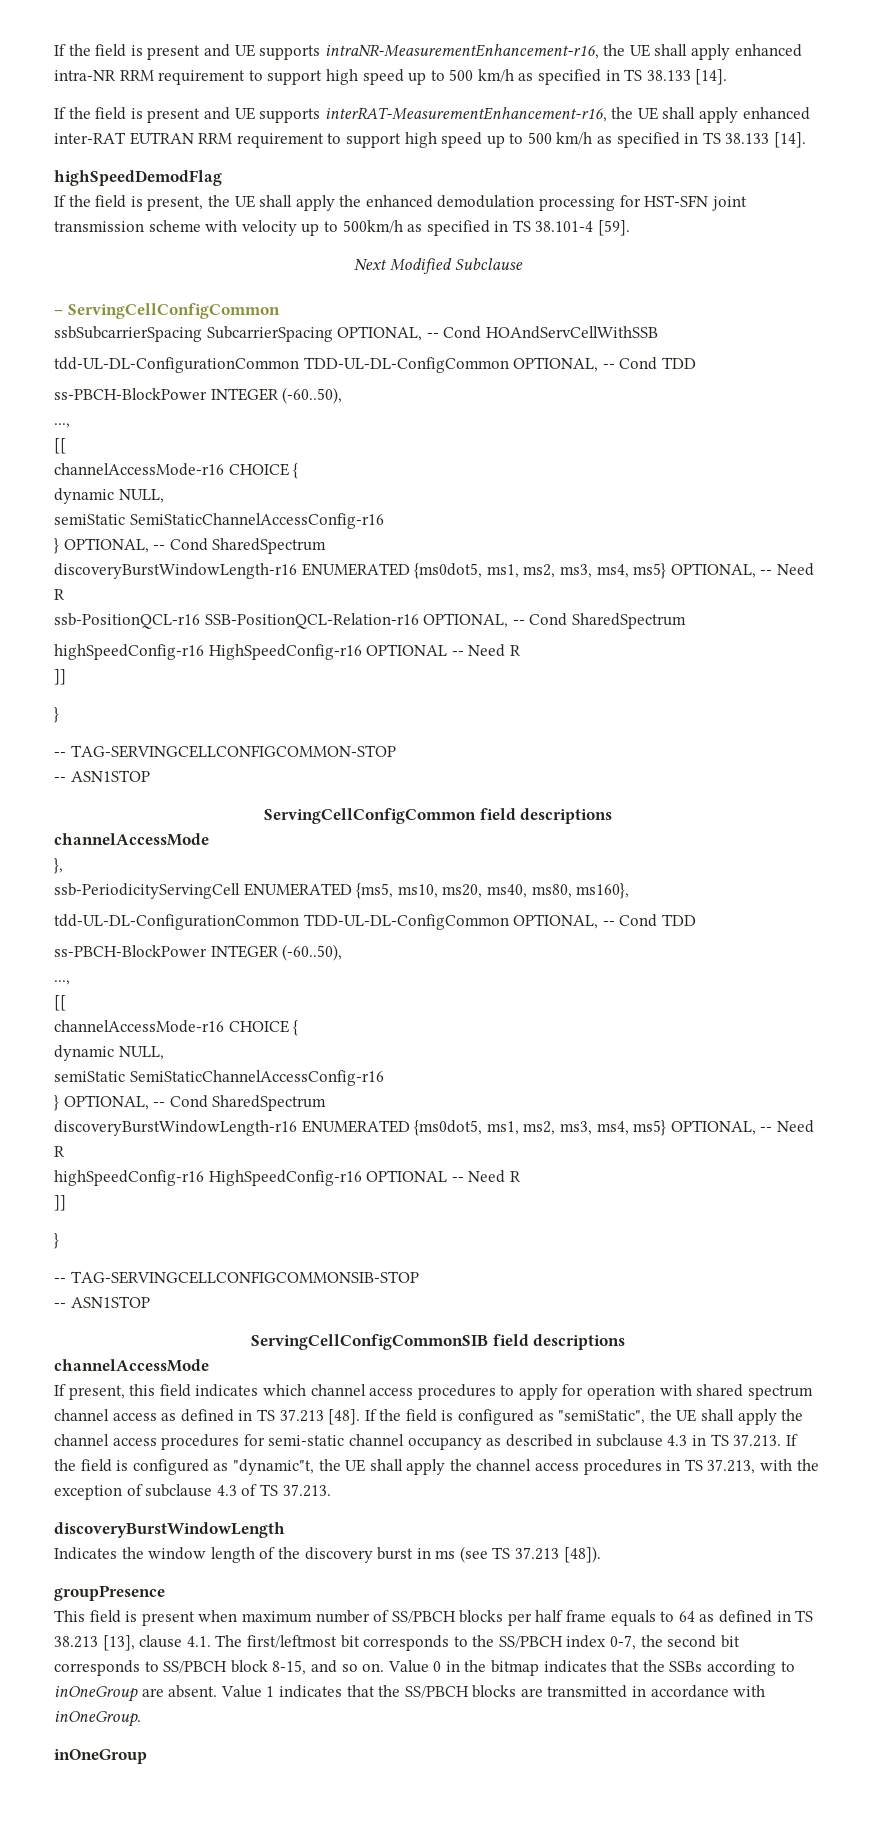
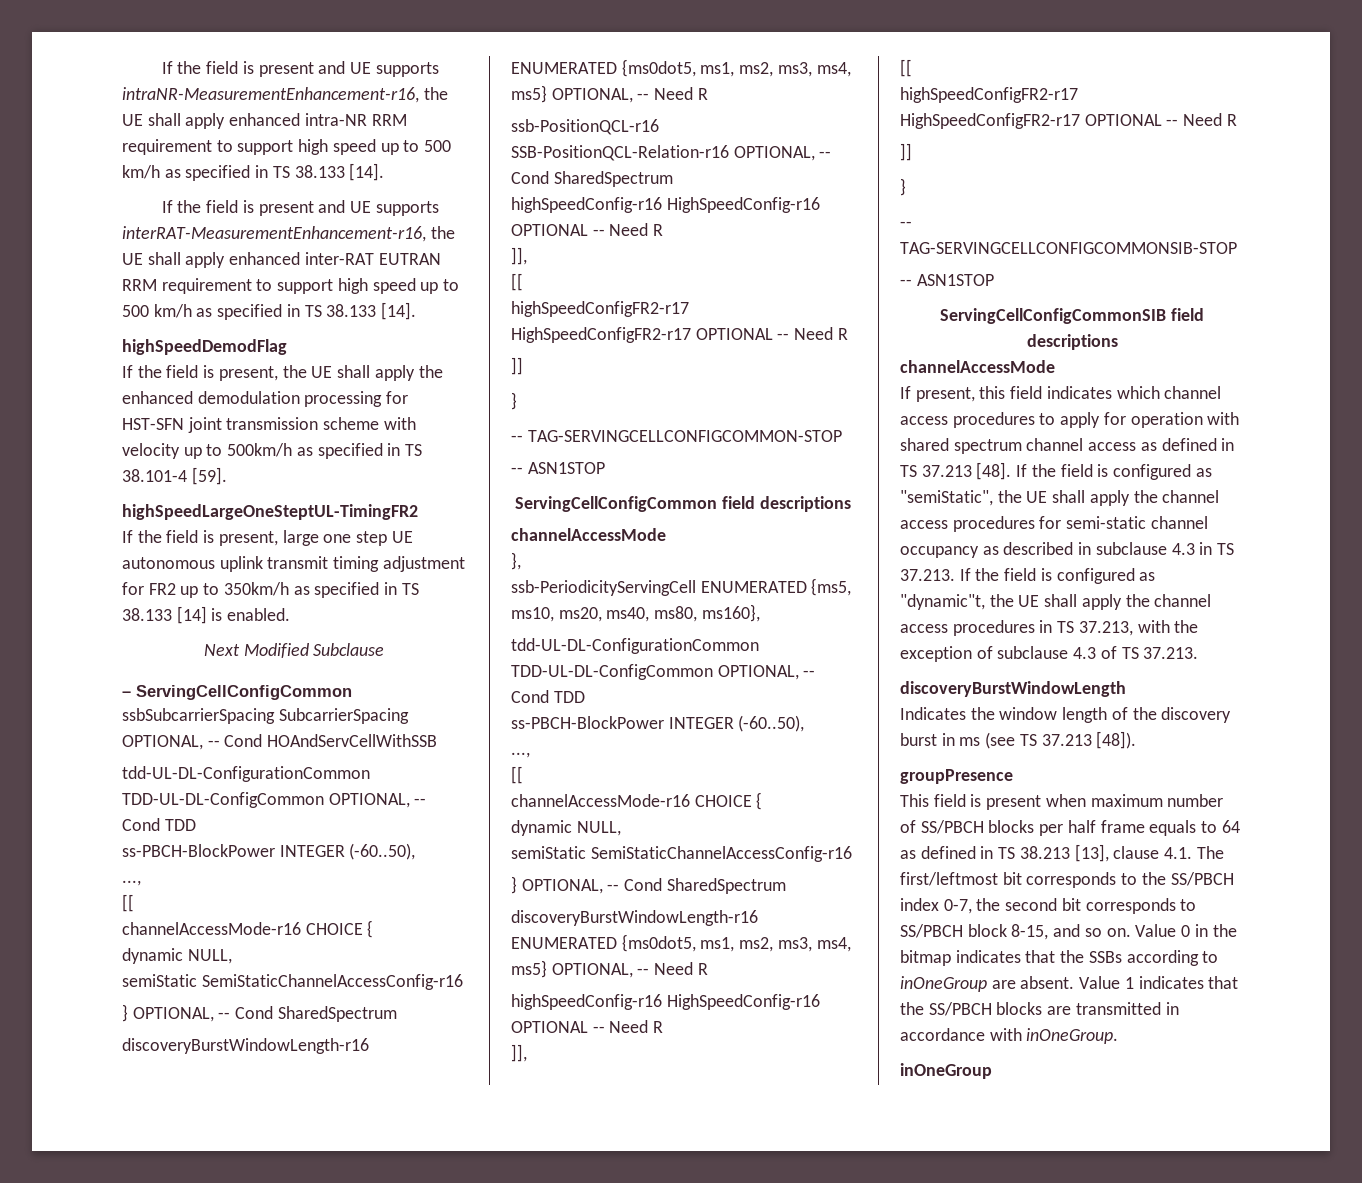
(631, 228) none -> [122,504,418,520] [122,530,413,546] [122,556,465,572] [122,582,419,598] [122,606,291,624] // highSpeedLargeOneSteptUL-TimingFR2 // If the field is present, large one step UE autonomous uplink transmit timing adjustment for FR2 up to 350km/h as specified in TS 38.133 [14] is enabled.
(521, 650) none -> [511,247,527,265] [511,273,523,291] [511,301,689,317] [511,327,848,343] // ]], // [[ // highSpeedConfigFR2-r17 HighSpeedConfigFR2-r17 OPTIONAL -- Need R
(521, 1176) none -> [511,1044,527,1062] [900,59,912,77] [900,87,1078,103] [900,113,1237,129] // ]], // [[ // highSpeedConfigFR2-r17 HighSpeedConfigFR2-r17 OPTIONAL -- Need R

